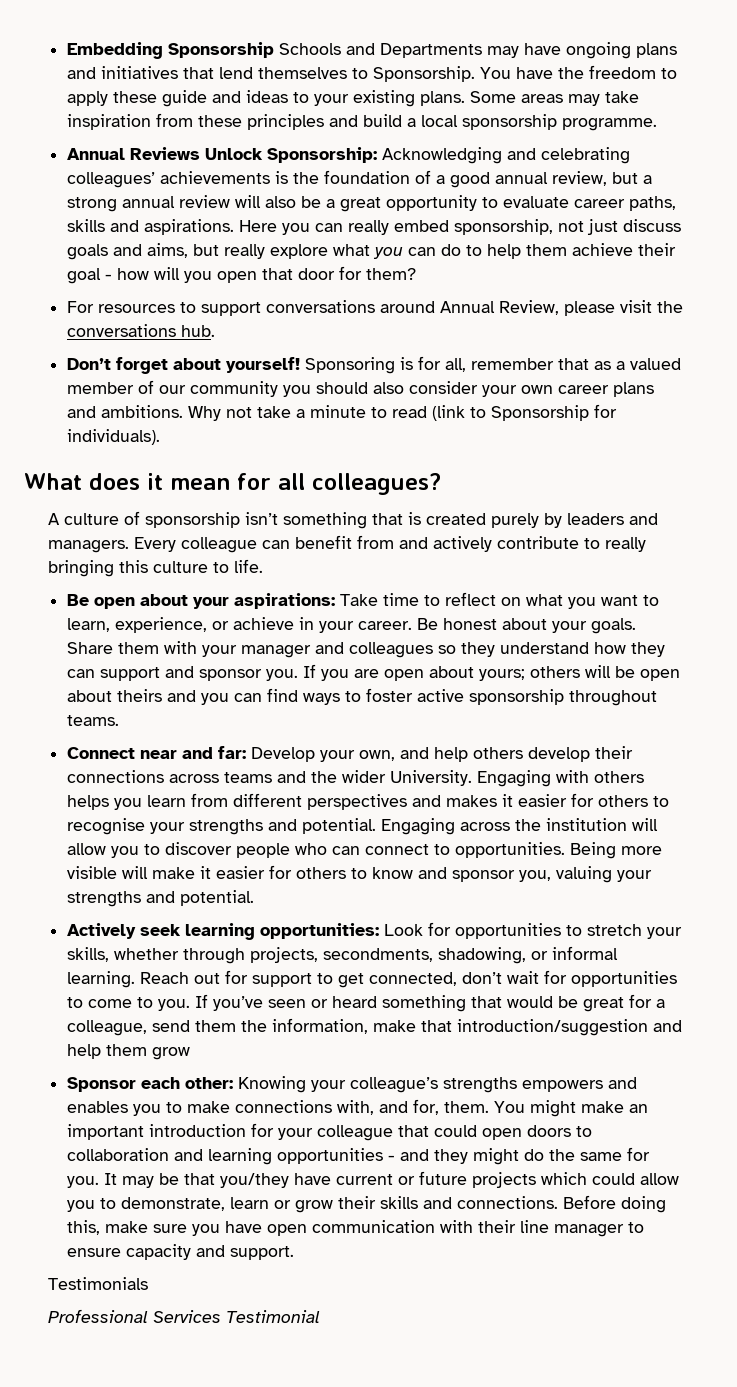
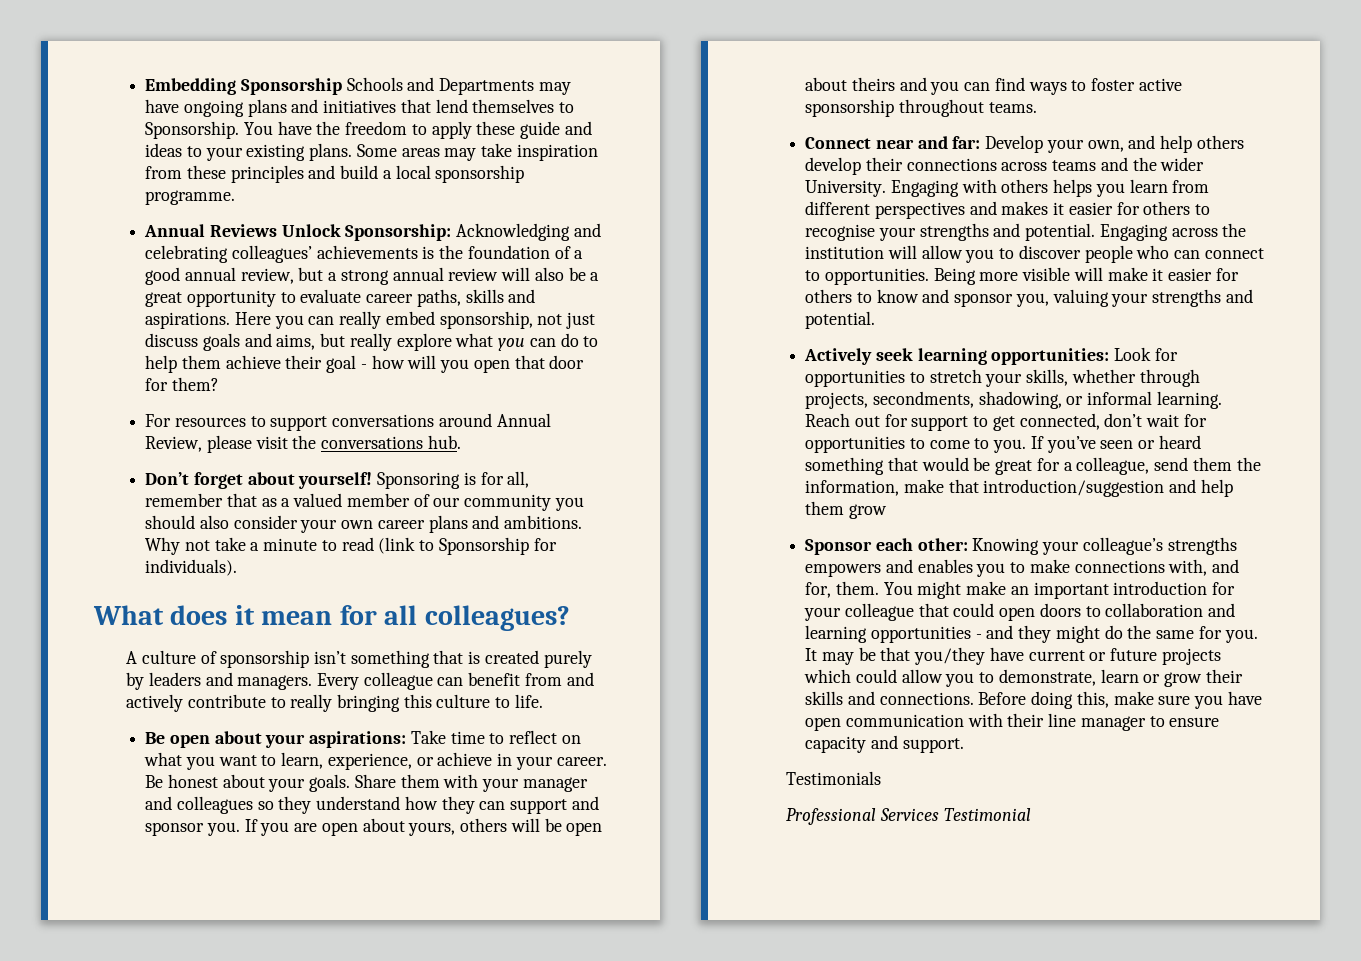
[478,669,525,681] yours; -> [408,822,456,836] yours,

